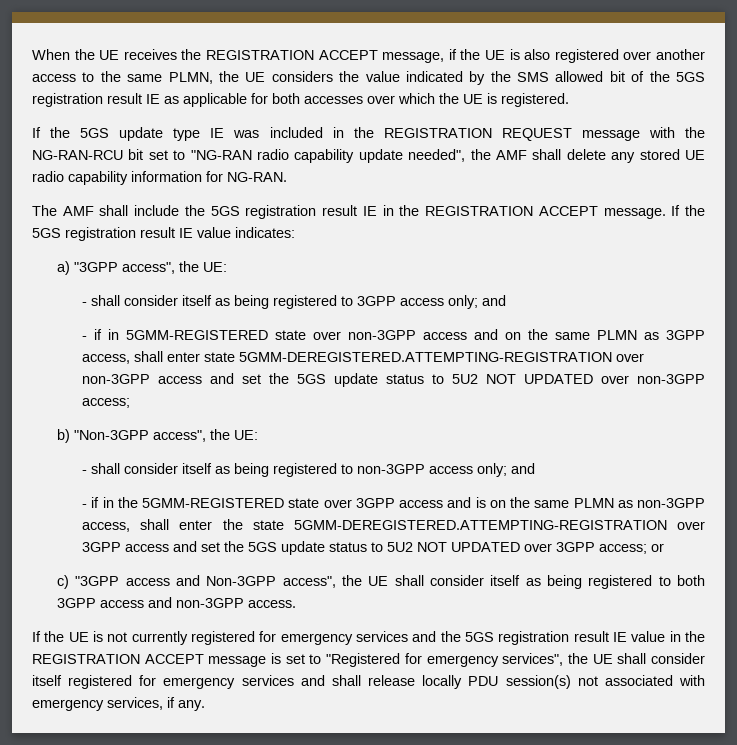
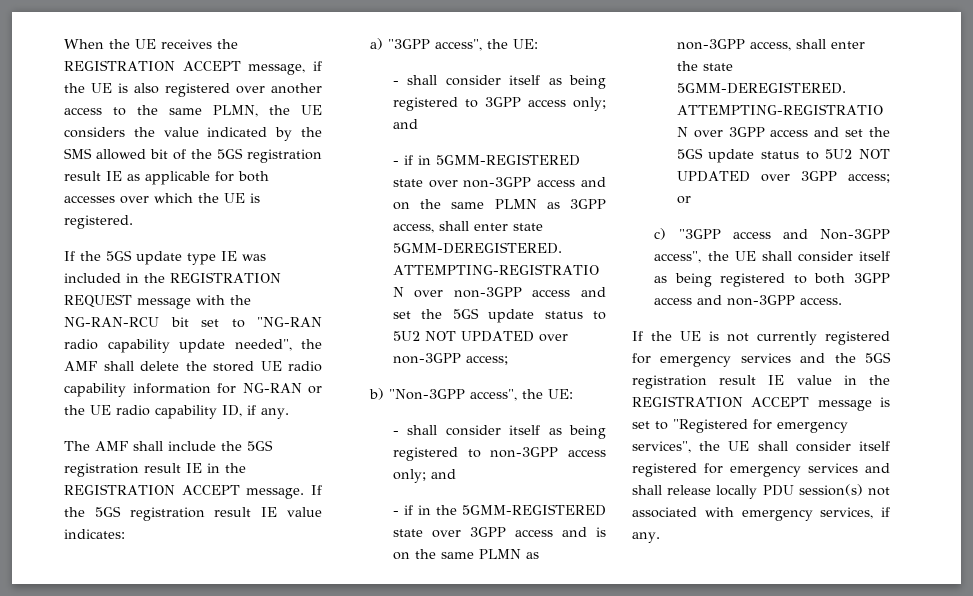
[611,152,636,163] any -> [185,361,207,371] the
[227,172,287,182] NG-RAN. -> [242,383,322,394] [64,405,289,419] NG-RAN or the UE radio capability ID, if any.

